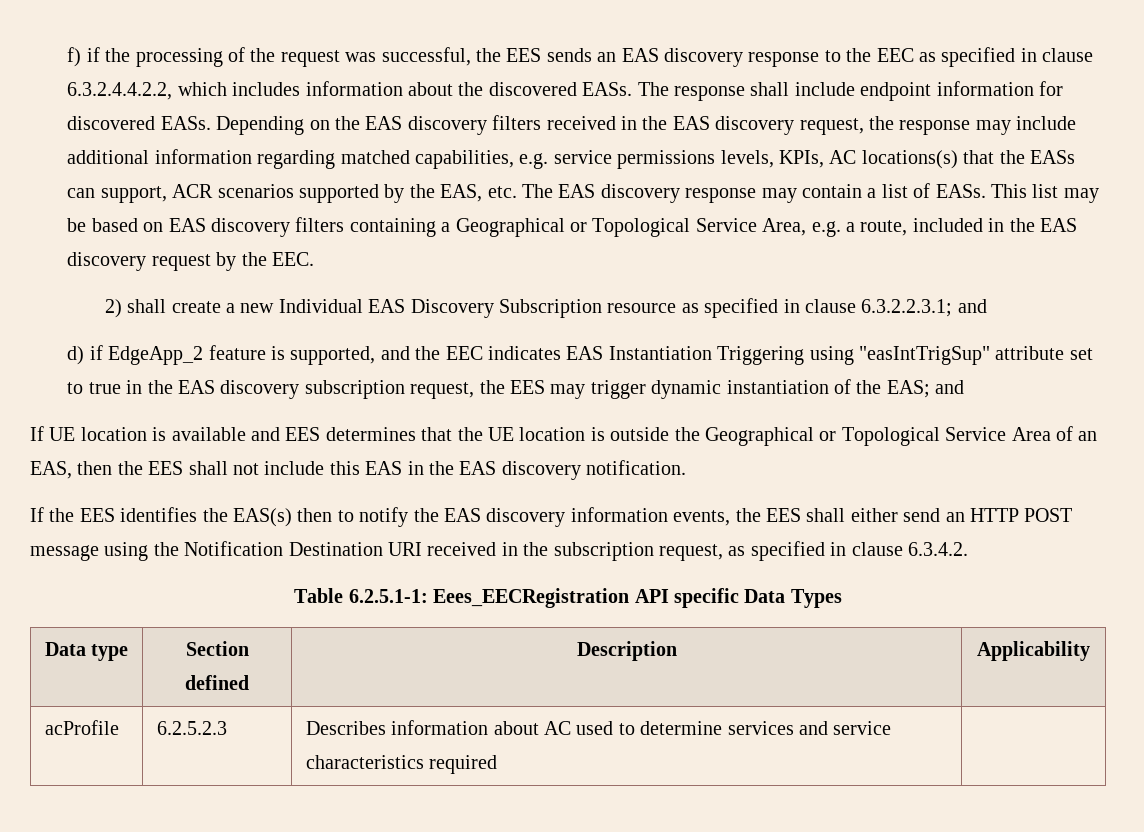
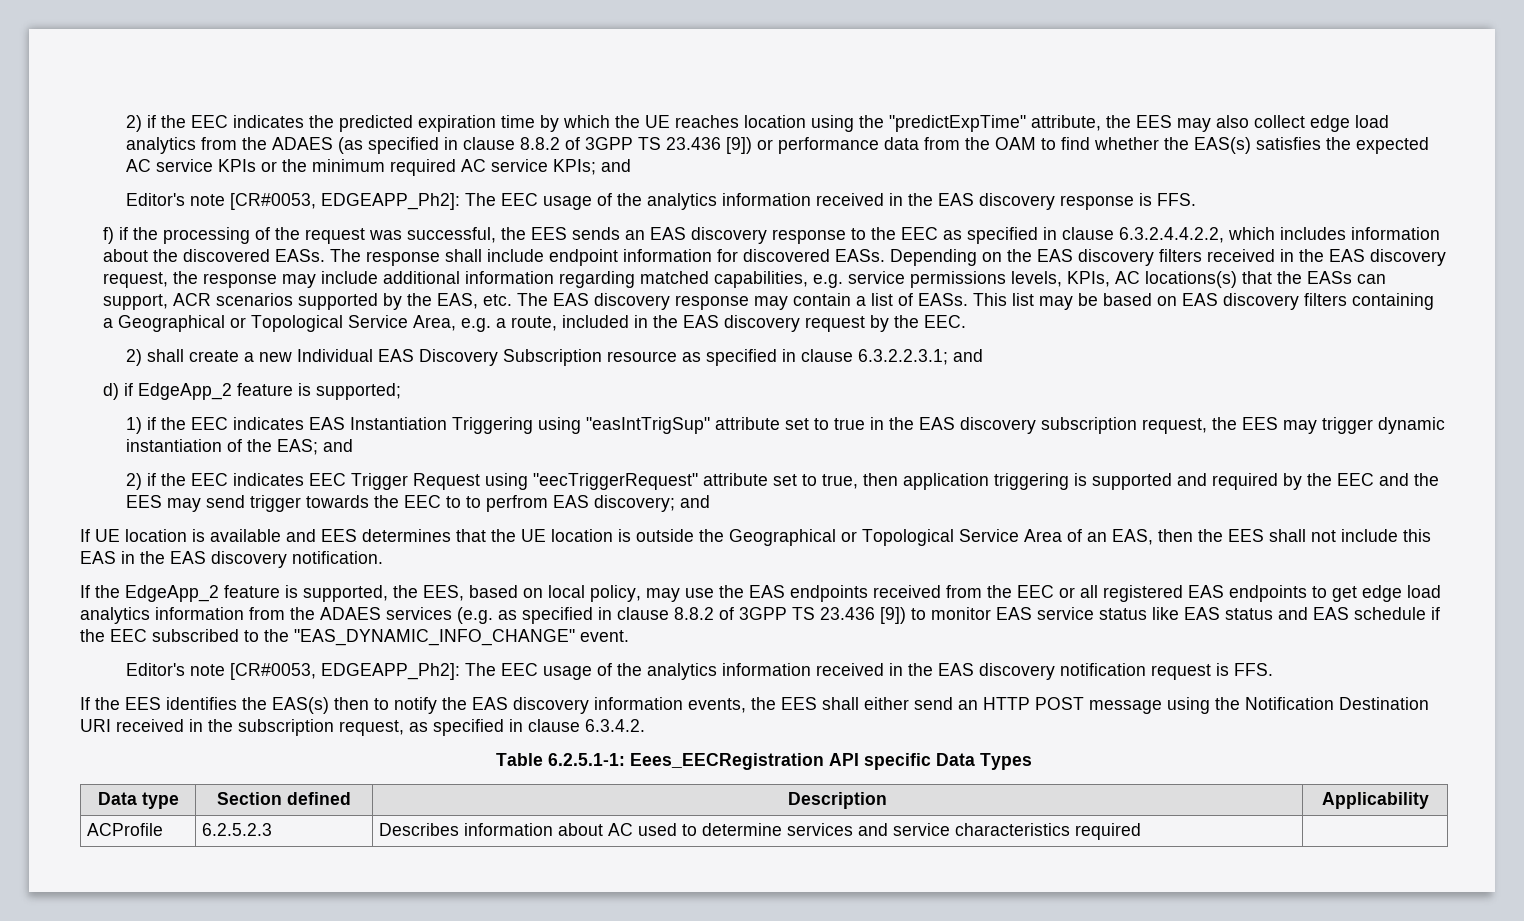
(67, 57) none -> [125,115,1389,132] [125,137,1429,154] [125,159,631,176] [125,193,1196,210] 2) if the EEC indicates the predicted expiration time by which the UE reaches location using the "predictExpTime" attribute, the EES may also collect edge load analytics from the ADAES (as specified in clause 8.8.2 of 3GPP TS 23.436 [9]) or performance data from the OAM to find whether the EAS(s) satisfies the expected AC service KPIs or the minimum required AC service KPIs; and // Editor's note [CR#0053, EDGEAPP_Ph2]: The EEC usage of the analytics information received in the EAS discovery response is FFS. //
[290,346,410,365] supported, and -> [315,383,401,400] [125,417,156,434] supported; // 1) if
(965, 387) none -> [125,473,1439,490] [125,495,710,512] // 2) if the EEC indicates EEC Trigger Request using "eecTriggerRequest" attribute set to true, then application triggering is supported and required by the EEC and the EES may send trigger towards the EEC to to perfrom EAS discovery; and
(687, 467) none -> [80,585,1441,602] [80,607,1440,624] [80,629,629,646] [125,663,1273,680] // If the EdgeApp_2 feature is supported, the EES, based on local policy, may use the EAS endpoints received from the EEC or all registered EAS endpoints to get edge load analytics information from the ADAES services (e.g. as specified in clause 8.8.2 of 3GPP TS 23.436 [9]) to monitor EAS service status like EAS status and EAS schedule if the EEC subscribed to the "EAS_DYNAMIC_INFO_CHANGE" event. // Editor's note [CR#0053, EDGEAPP_Ph2]: The EEC usage of the analytics information received in the EAS discovery notification request is FFS.
[44,720,119,735] acProfile -> [87,823,164,836] ACProfile

